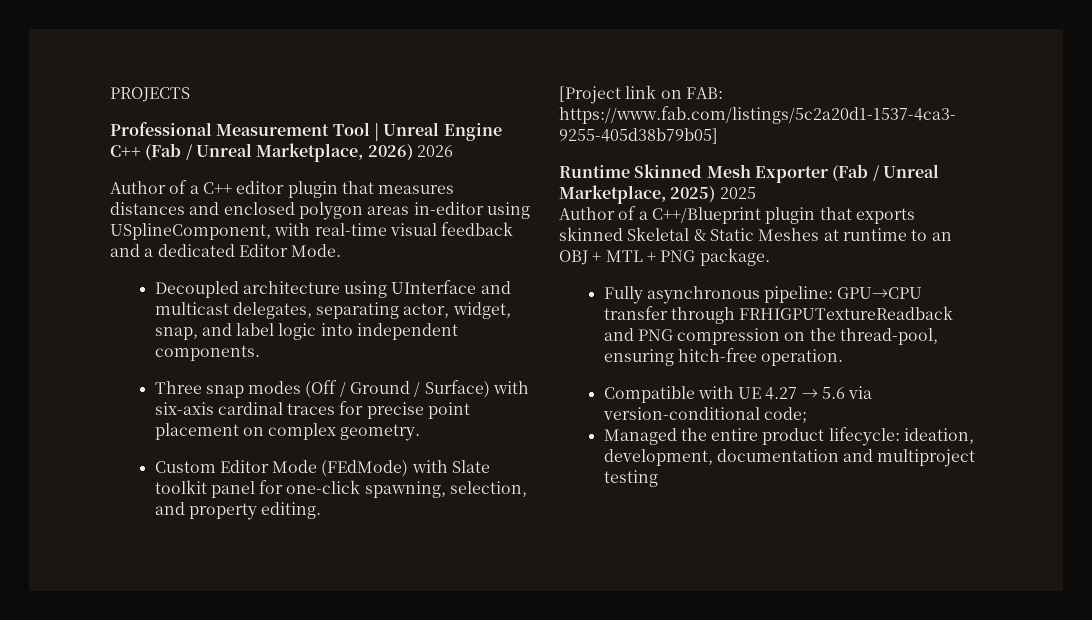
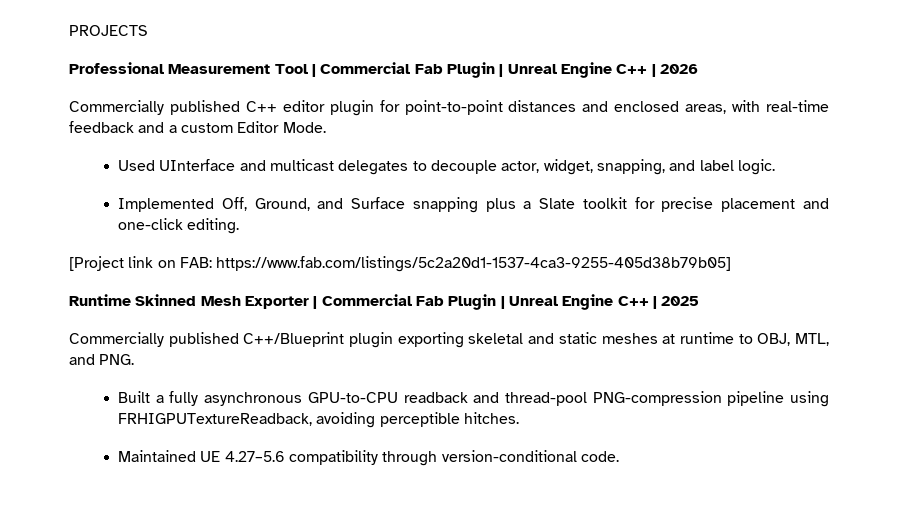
[383,122,502,141] [110,143,453,162] [110,180,199,194] Unreal Engine C++ (Fab / Unreal Marketplace, 2026) 2026 // Author of a -> [320,62,698,78] [69,100,240,115] Commercial Fab Plugin | Unreal Engine C++ | 2026 // Commercially published
[341,181,455,194] that measures -> [379,100,503,115] for point-to-point
[298,202,530,220] [110,223,271,240] polygon areas in-editor using USplineComponent, -> [685,104,727,114] areas,
[389,223,437,236] visual -> (829, 106) none
[157,244,235,257] dedicated -> [180,123,233,133] custom
[154,280,511,298] [154,302,400,319] Decoupled architecture using UInterface and multicast delegates, separating -> [118,159,498,175] Used UInterface and multicast delegates to decouple
[154,327,198,340] snap, -> [596,159,665,175] snapping,
[278,323,459,340] [154,345,260,361] [154,380,530,398] [154,401,471,419] [154,423,421,441] [154,460,491,477] [154,480,528,498] [154,502,257,520] logic into independent components. // Three snap modes (Off / Ground / Surface) with six-axis cardinal traces for precise point placement on complex geometry. // Custom Editor Mode (FEdMode) with Slate toolkit panel for one-click spawning, selection, and property -> [737,159,775,175] [118,197,829,213] [118,218,184,230] logic. // Implemented Off, Ground, and Surface snapping plus a Slate toolkit for precise placement and one-click
[832,164,939,182] [559,185,756,204] [559,206,915,224] [559,227,952,241] [559,248,770,266] [603,286,923,304] [603,306,954,324] [603,328,939,345] [603,348,844,366] [603,386,873,403] [602,407,807,423] [603,427,975,446] [603,449,976,467] [603,470,658,487] (Fab / Unreal Marketplace, 2025) 2025 // Author of a C++/Blueprint plugin that exports skinned Skeletal & Static Meshes at runtime to an OBJ + MTL + PNG package. // Fully asynchronous pipeline: GPU→CPU transfer through FRHIGPUTextureReadback and PNG compression on the thread-pool, ensuring hitch-free operation. // Compatible with UE 4.27 → 5.6 via version-conditional code; // Managed the entire product lifecycle: ideation, development, documentation and multiproject testing -> [313,294,700,310] [69,332,830,348] [69,354,135,365] [118,391,829,407] [118,412,520,428] [118,450,620,466] | Commercial Fab Plugin | Unreal Engine C++ | 2025 // Commercially published C++/Blueprint plugin exporting skeletal and static meshes at runtime to OBJ, MTL, and PNG. // Built a fully asynchronous GPU-to-CPU readback and thread-pool PNG-compression pipeline using FRHIGPUTextureReadback, avoiding perceptible hitches. // Maintained UE 4.27–5.6 compatibility through version-conditional code.

